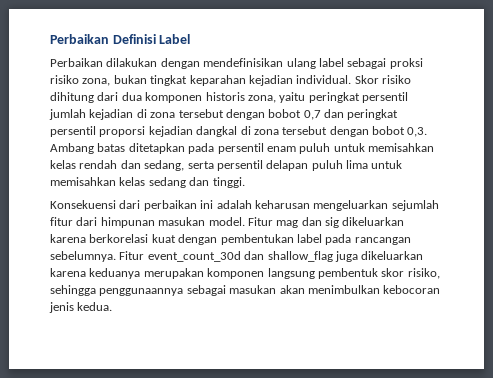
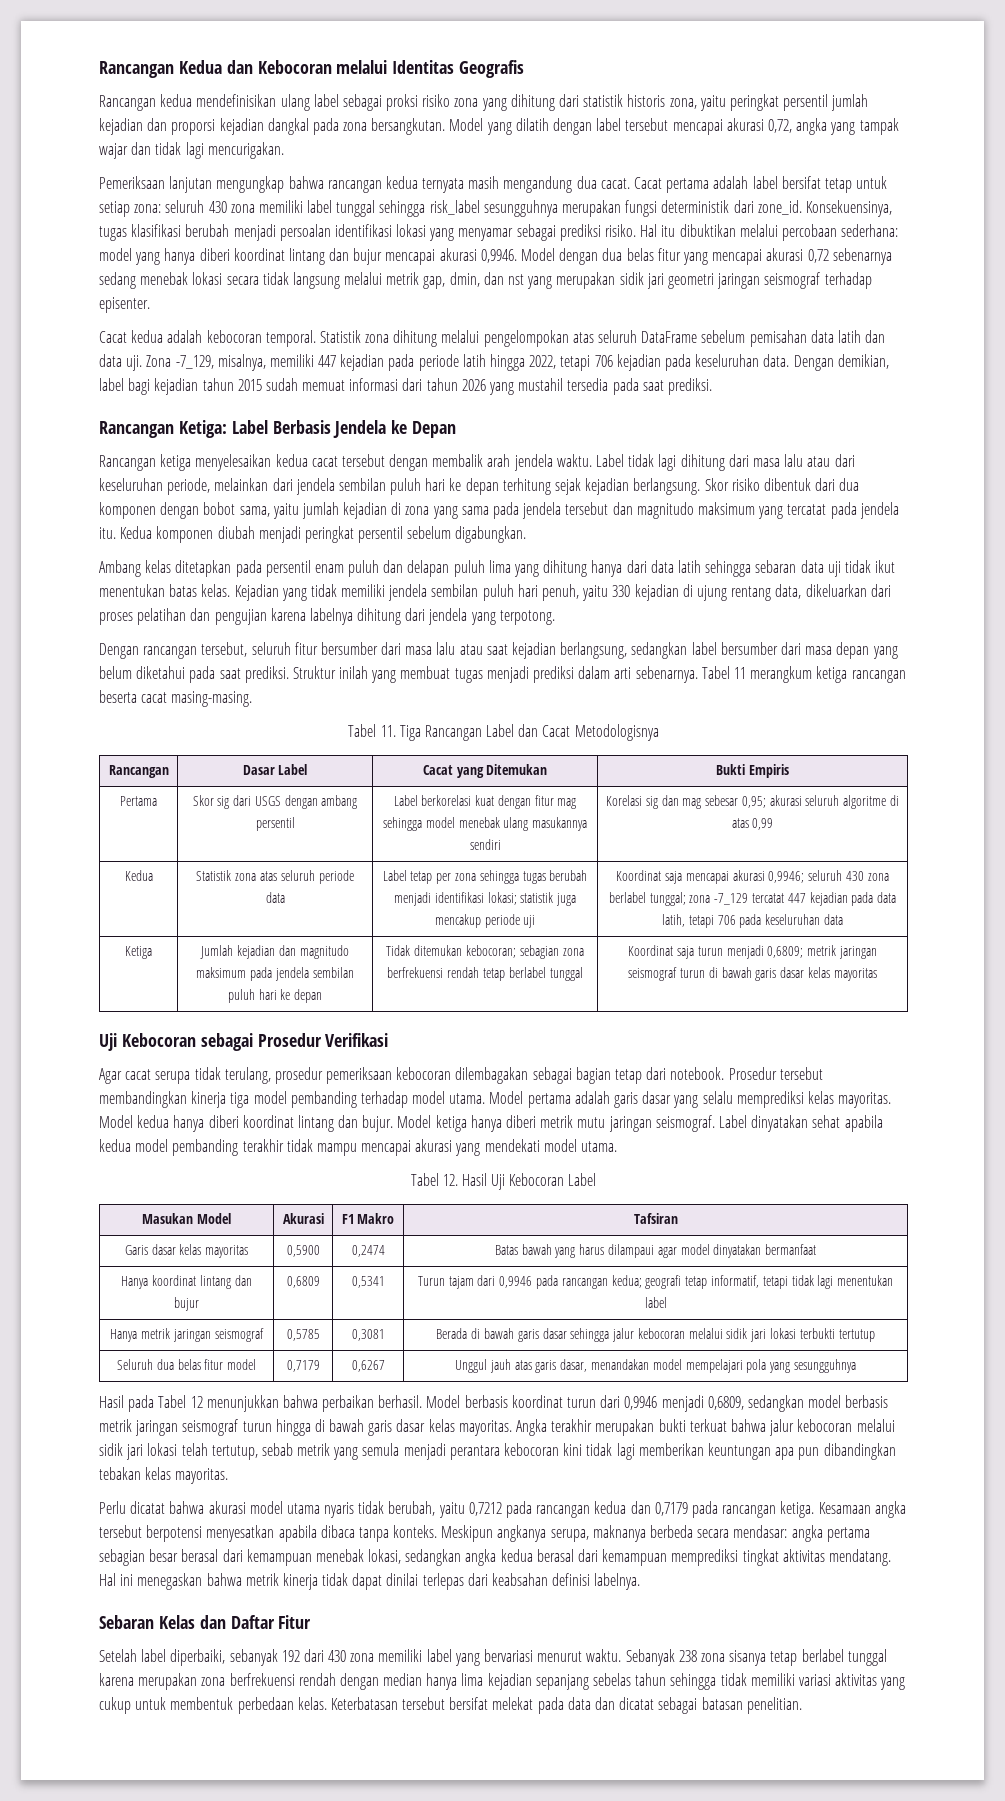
[50,34,191,44] [50,58,200,69] Perbaikan Definisi Label // Perbaikan dilakukan dengan -> [99,60,525,78] [99,94,193,111] Rancangan Kedua dan Kebocoran melalui Identitas Geografis // Rancangan kedua
[82,75,411,86] [50,92,203,103] zona, bukan tingkat keparahan kejadian individual. Skor risiko dihitung dari dua komponen -> [454,94,624,111] zona yang dihitung dari statistik
[136,109,399,120] [50,126,428,137] [50,143,126,154] di zona tersebut dengan bobot 0,7 dan peringkat persentil proporsi kejadian dangkal di zona tersebut dengan bobot 0,3. Ambang batas -> [147,118,899,135] [99,142,284,159] [99,176,888,193] [99,200,892,217] [99,224,899,241] [99,248,892,265] [99,272,872,289] [99,297,150,313] [99,330,886,347] [99,354,889,371] [99,378,712,395] [99,420,457,438] [99,454,855,471] [99,478,860,495] [99,502,899,519] [99,526,527,543] [99,560,172,577] dan proporsi kejadian dangkal pada zona bersangkutan. Model yang dilatih dengan label tersebut mencapai akurasi 0,72, angka yang tampak wajar dan tidak lagi mencurigakan. // Pemeriksaan lanjutan mengungkap bahwa rancangan kedua ternyata masih mengandung dua cacat. Cacat pertama adalah label bersifat tetap untuk setiap zona: seluruh 430 zona memiliki label tunggal sehingga risk_label sesungguhnya merupakan fungsi deterministik dari zone_id. Konsekuensinya, tugas klasifikasi berubah menjadi persoalan identifikasi lokasi yang menyamar sebagai prediksi risiko. Hal itu dibuktikan melalui percobaan sederhana: model yang hanya diberi koordinat lintang dan bujur mencapai akurasi 0,9946. Model dengan dua belas fitur yang mencapai akurasi 0,72 sebenarnya sedang menebak lokasi secara tidak langsung melalui metrik gap, dmin, dan nst yang merupakan sidik jari geometri jaringan seismograf terhadap episenter. // Cacat kedua adalah kebocoran temporal. Statistik zona dihitung melalui pengelompokan atas seluruh DataFrame sebelum pemisahan data latih dan data uji. Zona -7_129, misalnya, memiliki 447 kejadian pada periode latih hingga 2022, tetapi 706 kejadian pada keseluruhan data. Dengan demikian, label bagi kejadian tahun 2015 sudah memuat informasi dari tahun 2026 yang mustahil tersedia pada saat prediksi. // Rancangan Ketiga: Label Berbasis Jendela ke Depan // Rancangan ketiga menyelesaikan kedua cacat tersebut dengan membalik arah jendela waktu. Label tidak lagi dihitung dari masa lalu atau dari keseluruhan periode, melainkan dari jendela sembilan puluh hari ke depan terhitung sejak kejadian berlangsung. Skor risiko dibentuk dari dua komponen dengan bobot sama, yaitu jumlah kejadian di zona yang sama pada jendela tersebut dan magnitudo maksimum yang tercatat pada jendela itu. Kedua komponen diubah menjadi peringkat persentil sebelum digabungkan. // Ambang kelas
[333,143,434,152] [50,160,403,171] [50,177,245,188] [50,200,439,211] [50,217,405,228] [50,234,411,245] [50,251,424,262] [50,268,440,279] [50,285,441,296] [49,302,113,313] untuk memisahkan kelas rendah dan sedang, serta persentil delapan puluh lima untuk memisahkan kelas sedang dan tinggi. // Konsekuensi dari perbaikan ini adalah keharusan mengeluarkan sejumlah fitur dari himpunan masukan model. Fitur mag dan sig dikeluarkan karena berkorelasi kuat dengan pembentukan label pada rancangan sebelumnya. Fitur event_count_30d dan shallow_flag juga dikeluarkan karena keduanya merupakan komponen langsung pembentuk skor risiko, sehingga penggunaannya sebagai masukan akan menimbulkan kebocoran jenis kedua. -> [383,560,896,577] [99,584,891,601] [99,608,555,625] [99,642,898,659] [99,666,906,683] [99,690,253,707] [348,724,659,741] [108,765,169,778] [242,764,308,775] [422,764,548,778] [716,764,789,778] [120,796,157,806] [192,795,358,809] [255,817,295,831] [393,795,577,809] [382,817,588,831] [469,839,501,850] [605,795,900,809] [731,818,774,830] [124,870,153,881] [196,870,354,884] [265,892,285,903] [382,870,588,884] [393,892,577,906] [434,914,536,928] [616,870,889,884] [608,892,897,906] [662,914,843,928] [125,946,152,959] [200,945,349,959] [196,967,354,981] [227,989,323,1003] [386,945,584,959] [387,967,583,981] [628,945,877,959] [628,967,877,981] [99,1033,389,1051] [99,1067,823,1084] [99,1091,892,1108] [99,1115,883,1132] [99,1139,618,1156] [410,1173,597,1190] [142,1213,231,1224] [282,1213,324,1224] [341,1213,395,1224] [633,1213,678,1224] [124,1244,249,1258] [286,1245,320,1257] [351,1245,385,1257] [494,1244,817,1258] [121,1275,252,1289] [174,1297,199,1311] [286,1276,320,1288] [351,1276,385,1288] [417,1275,894,1289] [644,1297,667,1308] [110,1328,264,1342] [286,1329,320,1341] [351,1329,385,1341] [436,1328,875,1342] [116,1359,257,1370] [286,1360,320,1372] [351,1360,385,1372] [455,1359,856,1373] [99,1395,889,1412] [99,1419,895,1436] [99,1443,896,1460] [99,1467,229,1484] [99,1501,906,1518] [99,1525,870,1542] [99,1549,891,1566] [99,1573,641,1590] [99,1615,312,1629] [99,1649,887,1666] [99,1673,906,1690] [99,1697,802,1714] dan delapan puluh lima yang dihitung hanya dari data latih sehingga sebaran data uji tidak ikut menentukan batas kelas. Kejadian yang tidak memiliki jendela sembilan puluh hari penuh, yaitu 330 kejadian di ujung rentang data, dikeluarkan dari proses pelatihan dan pengujian karena labelnya dihitung dari jendela yang terpotong. // Dengan rancangan tersebut, seluruh fitur bersumber dari masa lalu atau saat kejadian berlangsung, sedangkan label bersumber dari masa depan yang belum diketahui pada saat prediksi. Struktur inilah yang membuat tugas menjadi prediksi dalam arti sebenarnya. Tabel 11 merangkum ketiga rancangan beserta cacat masing-masing. // Tabel 11. Tiga Rancangan Label dan Cacat Metodologisnya // Rancangan | Dasar Label | Cacat yang Ditemukan | Bukti Empiris // Pertama | Skor sig dari USGS dengan ambang persentil | Label berkorelasi kuat dengan fitur mag sehingga model menebak ulang masukannya sendiri | Korelasi sig dan mag sebesar 0,95; akurasi seluruh algoritme di atas 0,99 // Kedua | Statistik zona atas seluruh periode data | Label tetap per zona sehingga tugas berubah menjadi identifikasi lokasi; statistik juga mencakup periode uji | Koordinat saja mencapai akurasi 0,9946; seluruh 430 zona berlabel tunggal; zona -7_129 tercatat 447 kejadian pada data latih, tetapi 706 pada keseluruhan data // Ketiga | Jumlah kejadian dan magnitudo maksimum pada jendela sembilan puluh hari ke depan | Tidak ditemukan kebocoran; sebagian zona berfrekuensi rendah tetap berlabel tunggal | Koordinat saja turun menjadi 0,6809; metrik jaringan seismograf turun di bawah garis dasar kelas mayoritas // Uji Kebocoran sebagai Prosedur Verifikasi // Agar cacat serupa tidak terulang, prosedur pemeriksaan kebocoran dilembagakan sebagai bagian tetap dari notebook. Prosedur tersebut membandingkan kinerja tiga model pembanding terhadap model utama. Model pertama adalah garis dasar yang selalu memprediksi kelas mayoritas. Model kedua hanya diberi koordinat lintang dan bujur. Model ketiga hanya diberi metrik mutu jaringan seismograf. Label dinyatakan sehat apabila kedua model pembanding terakhir tidak mampu mencapai akurasi yang mendekati model utama. // Tabel 12. Hasil Uji Kebocoran Label // Masukan Model | Akurasi | F1 Makro | Tafsiran // Garis dasar kelas mayoritas | 0,5900 | 0,2474 | Batas bawah yang harus dilampaui agar model dinyatakan bermanfaat // Hanya koordinat lintang dan bujur | 0,6809 | 0,5341 | Turun tajam dari 0,9946 pada rancangan kedua; geografi tetap informatif, tetapi tidak lagi menentukan label // Hanya metrik jaringan seismograf | 0,5785 | 0,3081 | Berada di bawah garis dasar sehingga jalur kebocoran melalui sidik jari lokasi terbukti tertutup // Seluruh dua belas fitur model | 0,7179 | 0,6267 | Unggul jauh atas garis dasar, menandakan model mempelajari pola yang sesungguhnya // Hasil pada Tabel 12 menunjukkan bahwa perbaikan berhasil. Model berbasis koordinat turun dari 0,9946 menjadi 0,6809, sedangkan model berbasis metrik jaringan seismograf turun hingga di bawah garis dasar kelas mayoritas. Angka terakhir merupakan bukti terkuat bahwa jalur kebocoran melalui sidik jari lokasi telah tertutup, sebab metrik yang semula menjadi perantara kebocoran kini tidak lagi memberikan keuntungan apa pun dibandingkan tebakan kelas mayoritas. // Perlu dicatat bahwa akurasi model utama nyaris tidak berubah, yaitu 0,7212 pada rancangan kedua dan 0,7179 pada rancangan ketiga. Kesamaan angka tersebut berpotensi menyesatkan apabila dibaca tanpa konteks. Meskipun angkanya serupa, maknanya berbeda secara mendasar: angka pertama sebagian besar berasal dari kemampuan menebak lokasi, sedangkan angka kedua berasal dari kemampuan memprediksi tingkat aktivitas mendatang. Hal ini menegaskan bahwa metrik kinerja tidak dapat dinilai terlepas dari keabsahan definisi labelnya. // Sebaran Kelas dan Daftar Fitur // Setelah label diperbaiki, sebanyak 192 dari 430 zona memiliki label yang bervariasi menurut waktu. Sebanyak 238 zona sisanya tetap berlabel tunggal karena merupakan zona berfrekuensi rendah dengan median hanya lima kejadian sepanjang sebelas tahun sehingga tidak memiliki variasi aktivitas yang cukup untuk membentuk perbedaan kelas. Keterbatasan tersebut bersifat melekat pada data dan dicatat sebagai batasan penelitian.

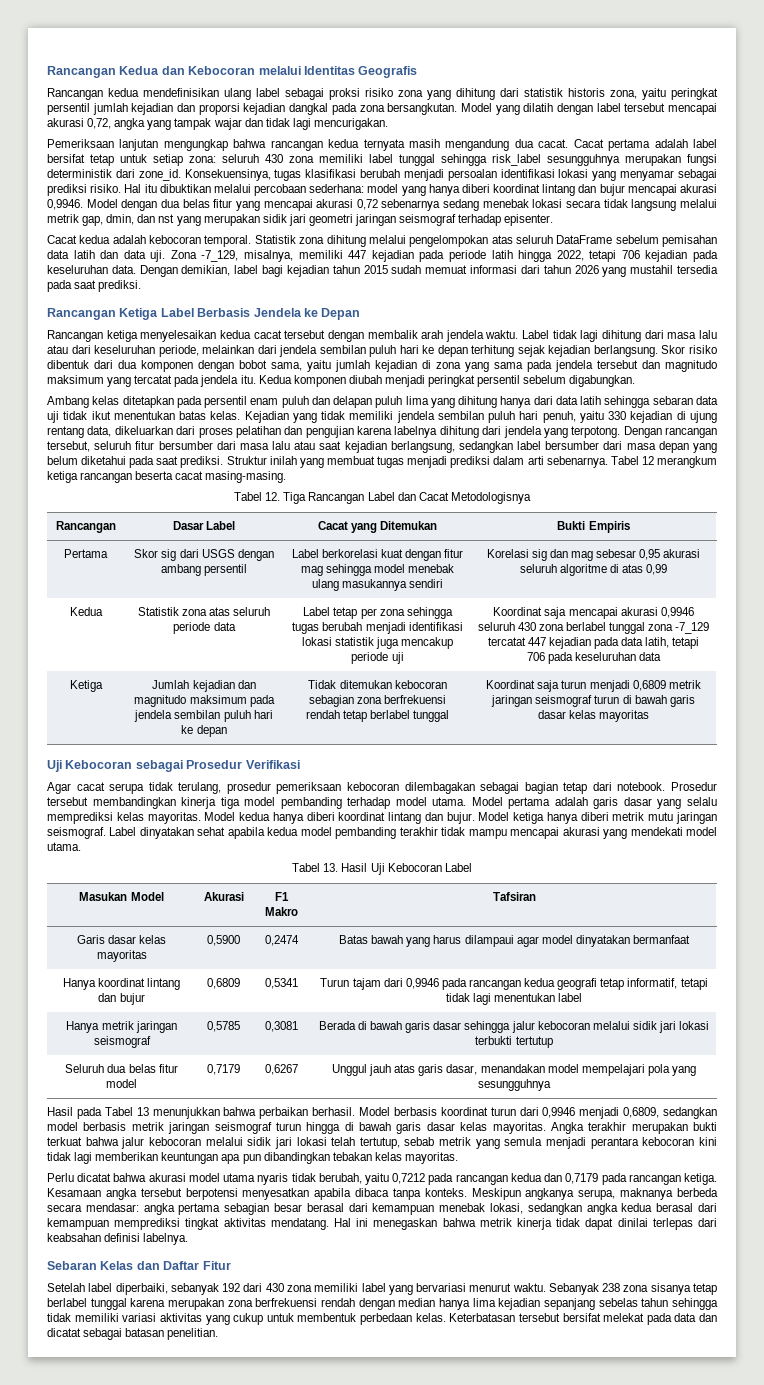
[178,420,227,438] Ketiga: -> [119,308,159,320] Ketiga
(555, 617) // -> (621, 432) none
[733,667,746,679] 11 -> [641,456,654,465] 12
[380,725,396,737] 11. -> [265,492,281,501] 12.
[741,796,766,808] 0,95; -> [639,549,661,560] 0,95
[487,892,517,905] lokasi; -> [301,637,332,646] lokasi
[768,871,805,883] 0,9946; -> [660,607,694,618] 0,9946
[649,892,686,906] tunggal; -> [609,622,646,634] tunggal
[466,945,516,958] kebocoran; -> [394,680,447,689] kebocoran
[767,946,804,958] 0,6809; -> [632,680,666,691] 0,6809
[442,1174,458,1186] 12. -> [323,863,339,872] 13.
[611,1275,642,1288] kedua; -> [524,978,556,987] kedua
[190,1396,203,1408] 12 -> [136,1107,149,1116] 13

